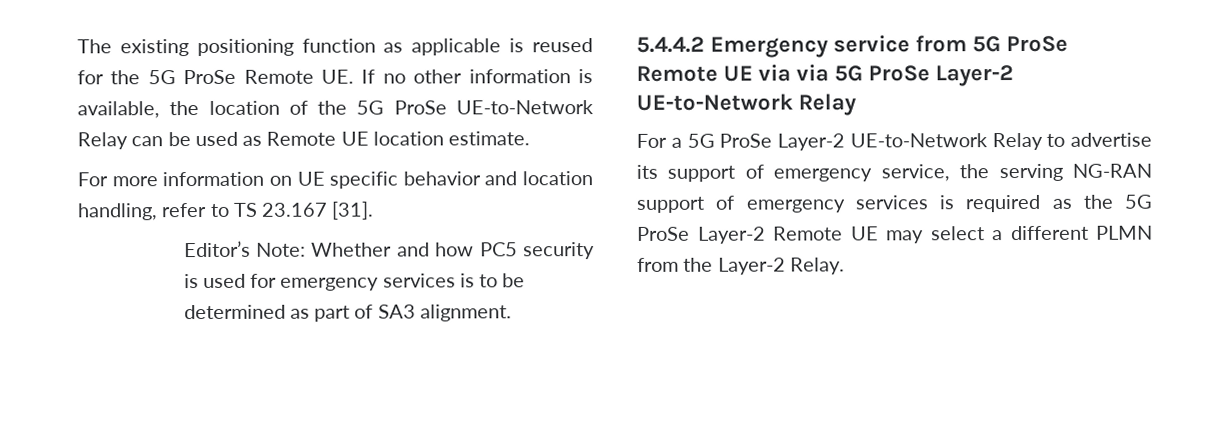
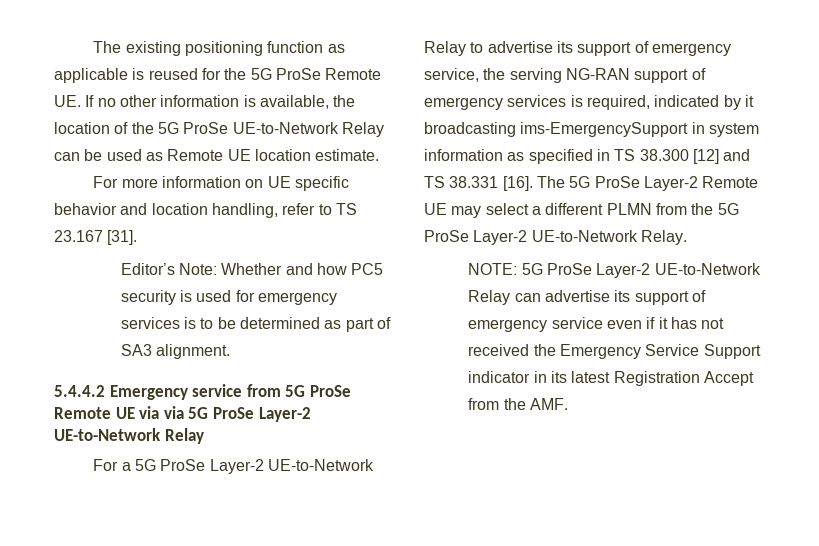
[965,194,1113,213] required as the -> [586,95,754,110] [424,122,759,137] [424,149,751,164] [424,176,565,191] required, indicated by it broadcasting ims-EmergencySupport in system information as specified in TS 38.300 [12] and TS 38.331 [16]. The
[717,257,845,275] Layer-2 Relay. -> [717,203,739,215] [424,230,687,245] [468,263,761,278] [468,290,707,305] [468,317,725,332] [468,344,761,359] [468,371,755,386] [468,398,569,410] 5G ProSe Layer-2 UE-to-Network Relay. // NOTE: 5G ProSe Layer-2 UE-to-Network Relay can advertise its support of emergency service even if it has not received the Emergency Service Support indicator in its latest Registration Accept from the AMF.

